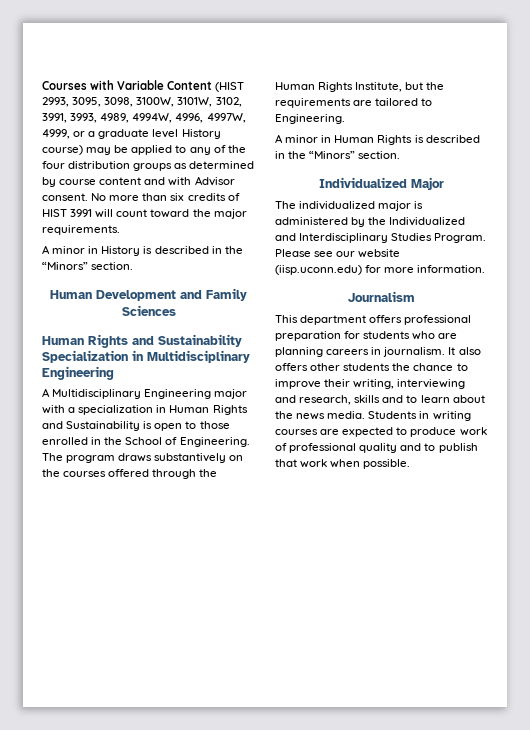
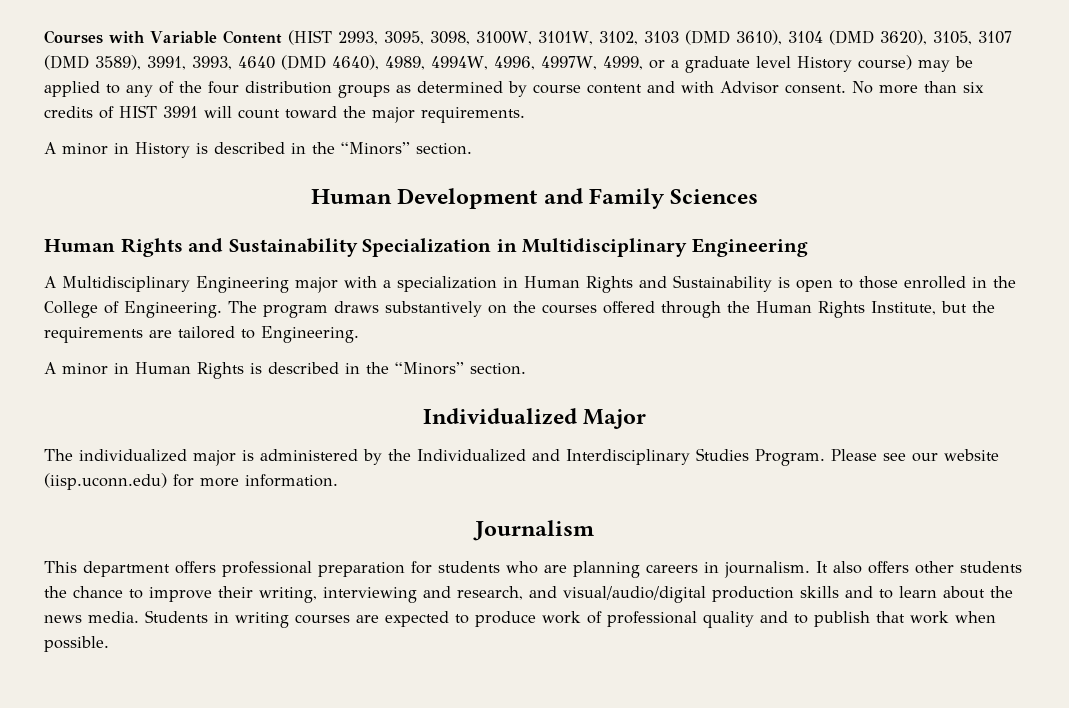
[42,113,98,123] 3991, 3993, -> [643,30,1012,45] [44,55,379,70] 3103 (DMD 3610), 3104 (DMD 3620), 3105, 3107 (DMD 3589), 3991, 3993, 4640 (DMD 4640),
[125,437,163,445] School -> [44,301,98,318] College
(352, 400) none -> [529,586,794,603] and visual/audio/digital production

